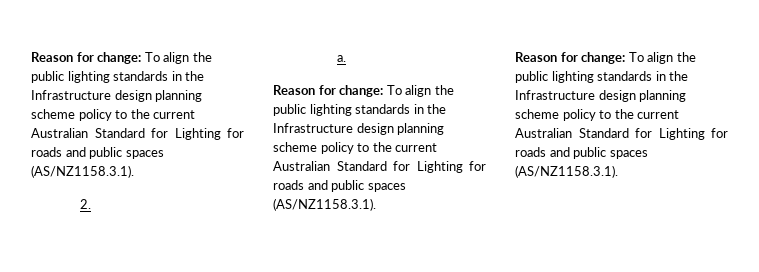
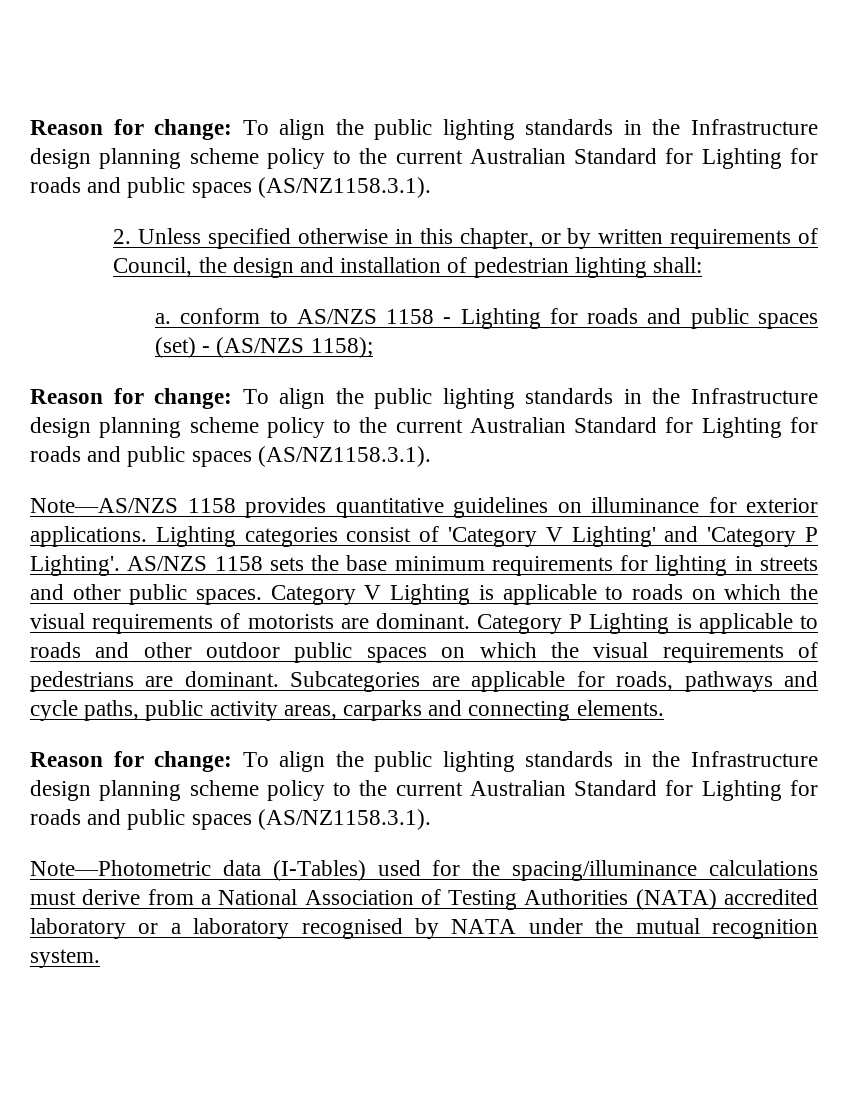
[336,55,346,62] // a. -> [138,228,818,249] [113,257,703,278] [155,308,819,329] [155,337,373,358] Unless specified otherwise in this chapter, or by written requirements of Council, the design and installation of pedestrian lighting shall: // a. conform to AS/NZS 1158 - Lighting for roads and public spaces (set) - (AS/NZS 1158);
(376, 204) none -> [30,497,818,518] [30,526,818,547] [30,555,818,576] [30,584,819,605] [30,613,818,634] [30,642,818,663] [30,671,819,692] [30,700,664,721] // Note—AS/NZS 1158 provides quantitative guidelines on illuminance for exterior applications. Lighting categories consist of 'Category V Lighting' and 'Category P Lighting'. AS/NZS 1158 sets the base minimum requirements for lighting in streets and other public spaces. Category V Lighting is applicable to roads on which the visual requirements of motorists are dominant. Category P Lighting is applicable to roads and other outdoor public spaces on which the visual requirements of pedestrians are dominant. Subcategories are applicable for roads, pathways and cycle paths, public activity areas, carparks and connecting elements.
(618, 171) none -> [30,860,818,881] [30,889,818,910] [30,918,818,939] [30,949,100,968] // Note—Photometric data (I-Tables) used for the spacing/illuminance calculations must derive from a National Association of Testing Authorities (NATA) accredited laboratory or a laboratory recognised by NATA under the mutual recognition system.

